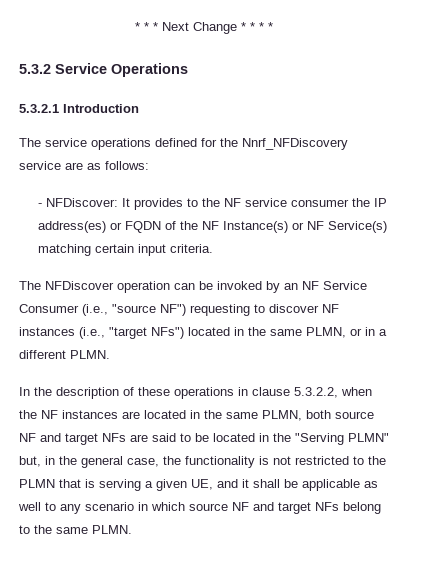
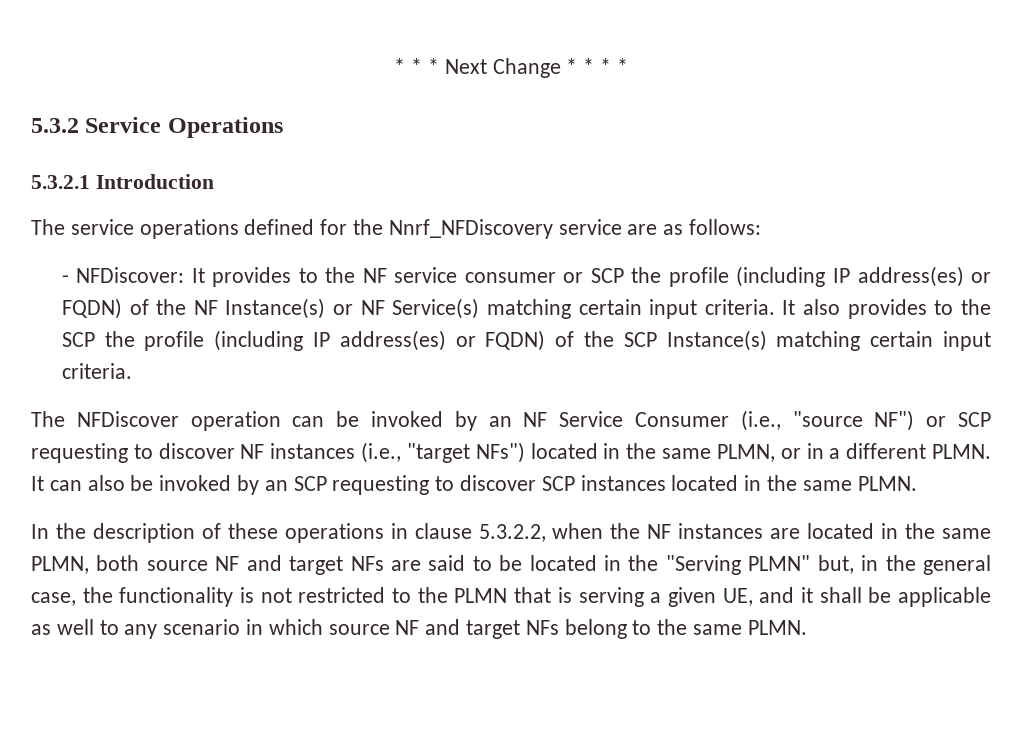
[352,198,388,207] [38,221,162,233] the IP address(es) or FQDN -> [563,266,992,287] [61,298,122,319] or SCP the profile (including IP address(es) or FQDN)
(214, 248) none -> [782,299,992,319] [61,330,991,351] [61,363,132,379] It also provides to the SCP the profile (including IP address(es) or FQDN) of the SCP Instance(s) matching certain input criteria.
(186, 310) none -> [926,412,991,427] or SCP
(110, 354) none -> [31,475,917,495] It can also be invoked by an SCP requesting to discover SCP instances located in the same PLMN.

